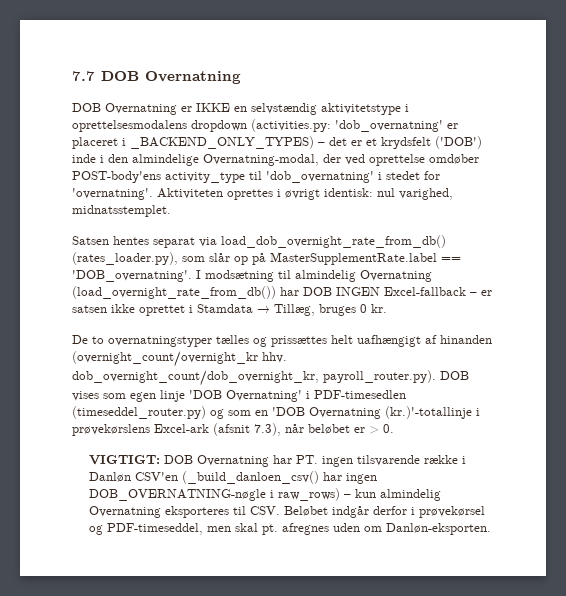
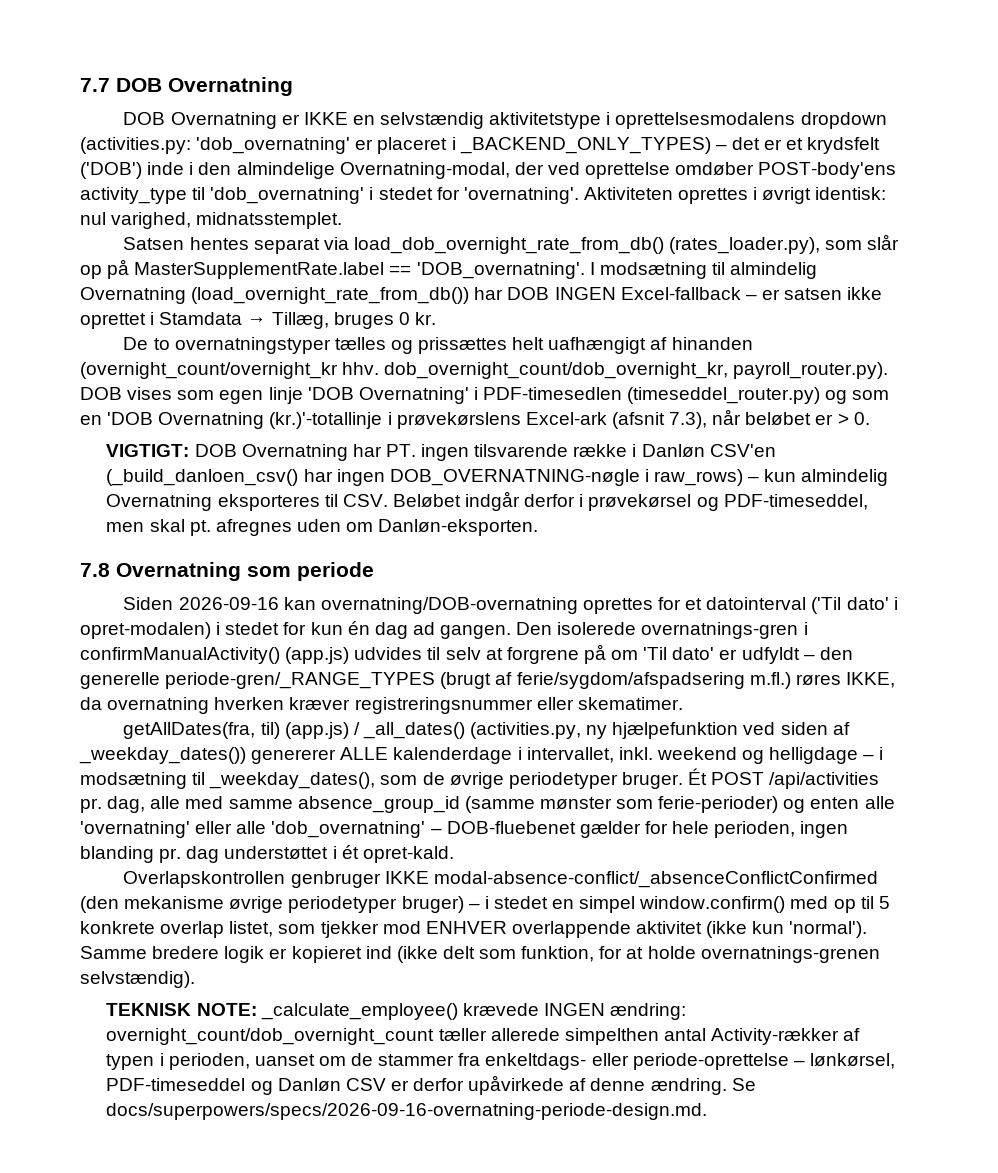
(492, 529) none -> [80,562,374,581] [123,597,898,614] [80,621,808,639] [80,644,853,664] [80,672,895,689] [80,697,683,714] [123,722,850,739] [79,747,884,764] [80,768,880,789] [80,796,895,813] [80,821,849,838] [80,845,454,863] [123,871,878,888] [80,896,890,913] [80,921,868,938] [80,946,880,963] [80,971,195,988] [106,1003,687,1020] [106,1028,861,1045] [106,1053,895,1070] [106,1075,756,1095] [106,1103,708,1120] // 7.8 Overnatning som periode // Siden 2026-09-16 kan overnatning/DOB-overnatning oprettes for et datointerval ('Til dato' i opret-modalen) i stedet for kun én dag ad gangen. Den isolerede overnatnings-gren i confirmManualActivity() (app.js) udvides til selv at forgrene på om 'Til dato' er udfyldt – den generelle periode-gren/_RANGE_TYPES (brugt af ferie/sygdom/afspadsering m.fl.) røres IKKE, da overnatning hverken kræver registreringsnummer eller skematimer. // getAllDates(fra, til) (app.js) / _all_dates() (activities.py, ny hjælpefunktion ved siden af _weekday_dates()) genererer ALLE kalenderdage i intervallet, inkl. weekend og helligdage – i modsætning til _weekday_dates(), som de øvrige periodetyper bruger. Ét POST /api/activities pr. dag, alle med samme absence_group_id (samme mønster som ferie-perioder) og enten alle 'overnatning' eller alle 'dob_overnatning' – DOB-fluebenet gælder for hele perioden, ingen blanding pr. dag understøttet i ét opret-kald. // Overlapskontrollen genbruger IKKE modal-absence-conflict/_absenceConflictConfirmed (den mekanisme øvrige periodetyper bruger) – i stedet en simpel window.confirm() med op til 5 konkrete overlap listet, som tjekker mod ENHVER overlappende aktivitet (ikke kun 'normal'). Samme bredere logik er kopieret ind (ikke delt som funktion, for at holde overnatnings-grenen selvstændig). // TEKNISK NOTE: _calculate_employee() krævede INGEN ændring: overnight_count/dob_overnight_count tæller allerede simpelthen antal Activity-rækker af typen i perioden, uanset om de stammer fra enkeltdags- eller periode-oprettelse – lønkørsel, PDF-timeseddel og Danløn CSV er derfor upåvirkede af denne ændring. Se docs/superpowers/specs/2026-09-16-overnatning-periode-design.md.

